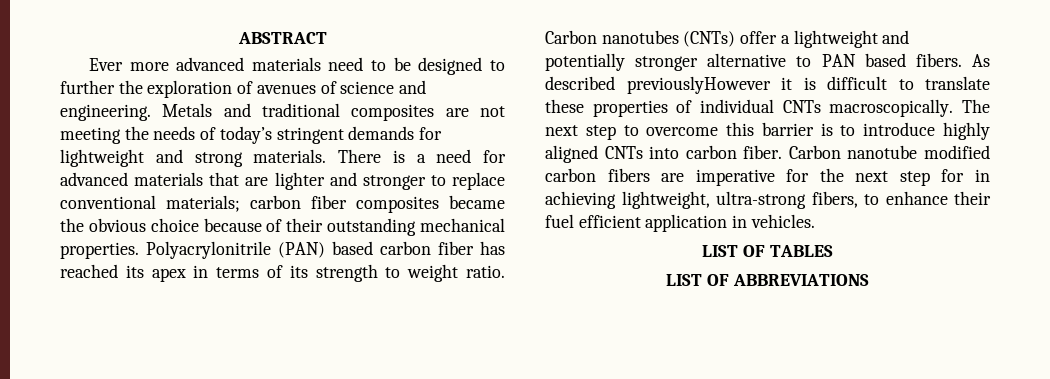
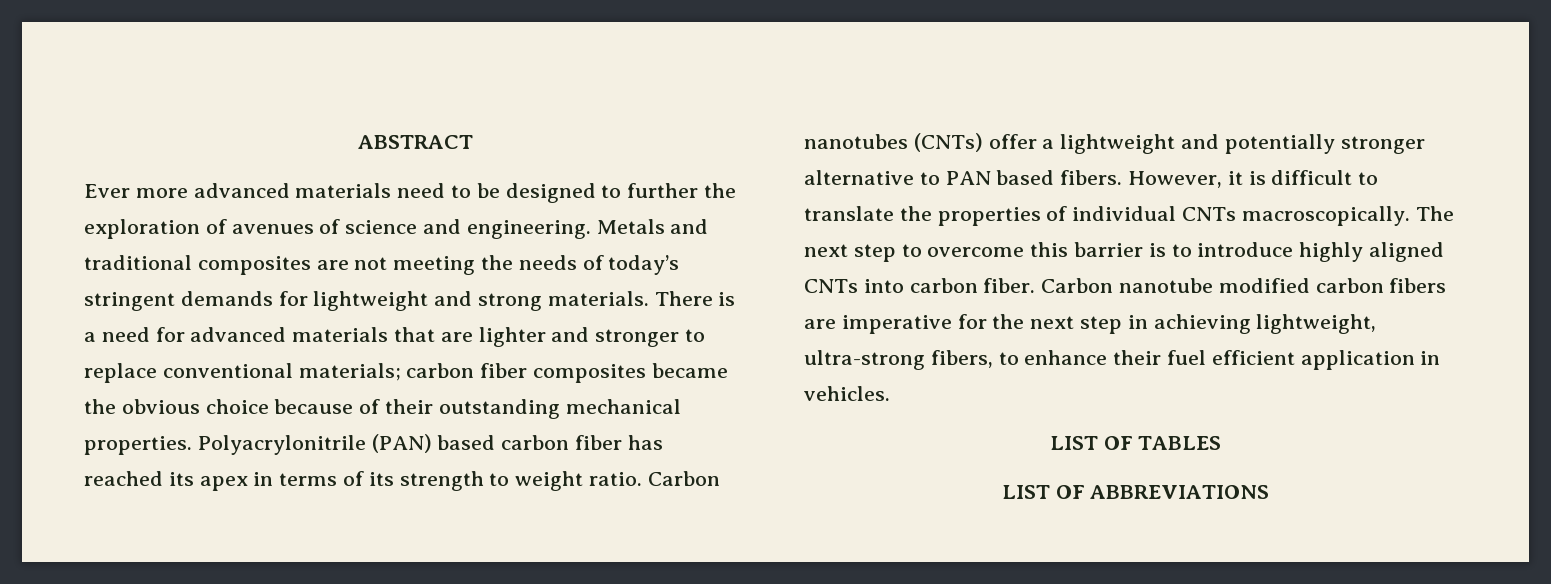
[972,54,991,67] [545,76,771,94] As described previouslyHowever -> [1128,171,1223,188] However,
[545,99,584,113] these -> [899,206,932,221] the
[941,169,965,182] for -> (1123, 325) none

